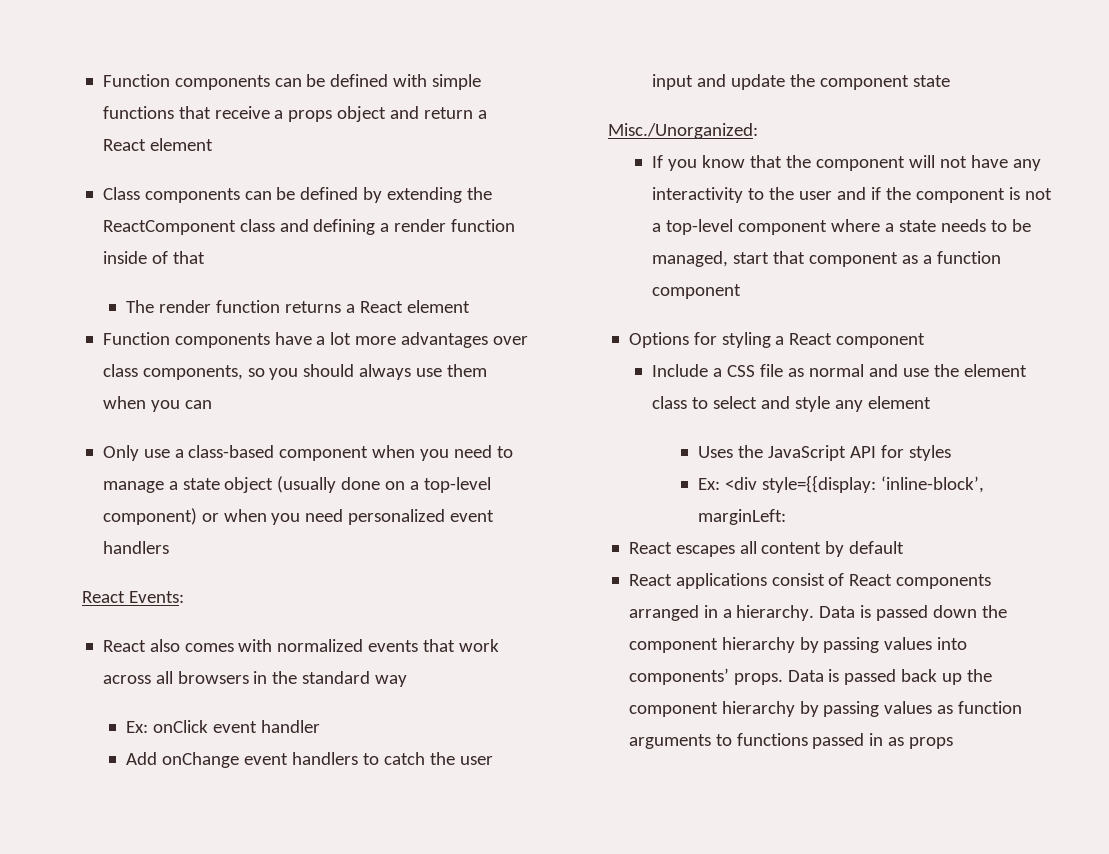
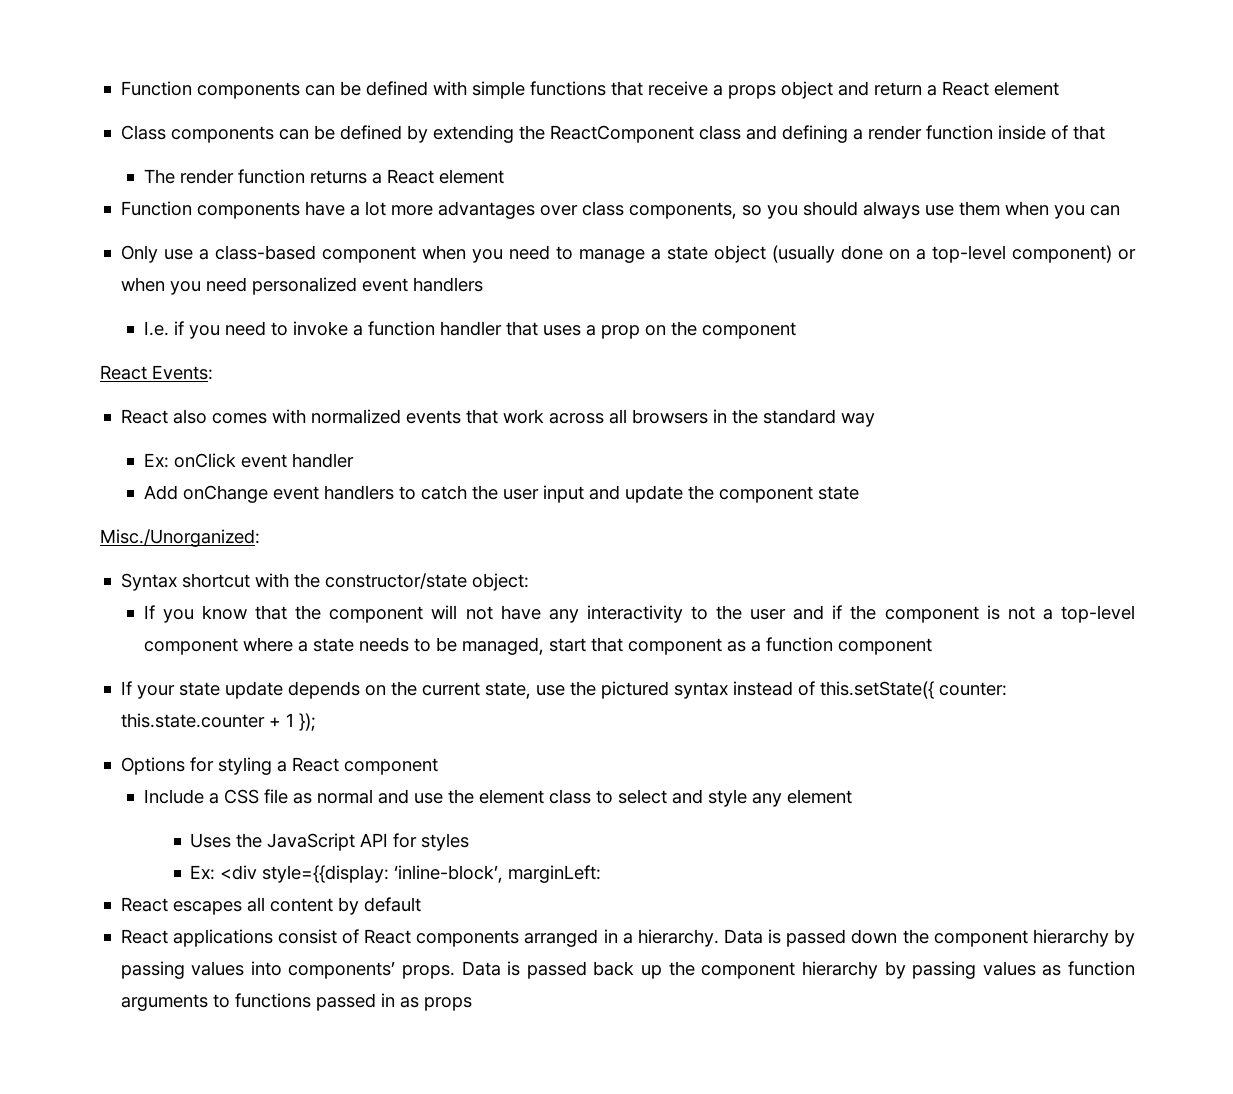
(169, 547) none -> [143,321,796,339] // I.e. if you need to invoke a function handler that uses a prop on the component
(759, 131) none -> [120,573,529,591] // Syntax shortcut with the constructor/state object:
(741, 291) none -> [120,681,1007,699] [120,713,316,731] // If your state update depends on the current state, use the pictured syntax instead of this.setState({ counter: this.state.counter + 1 });

